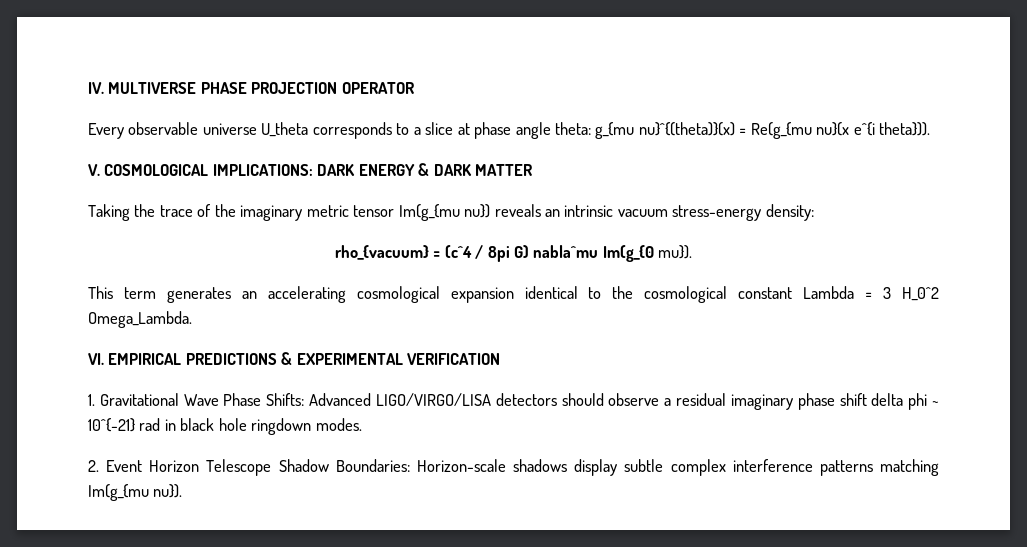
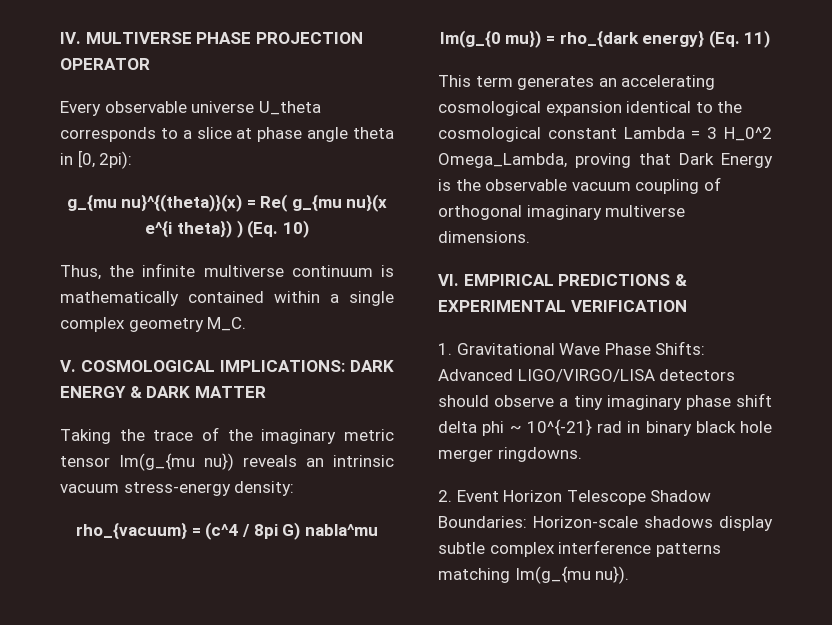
[554,122,931,139] theta: g_{mu nu}^{(theta)}(x) = Re(g_{mu nu}(x e^{i theta})). -> [353,127,394,139] [60,150,133,169] [66,194,388,212] [145,220,309,238] [60,263,394,280] [60,291,394,306] [60,317,247,332] theta in [0, 2pi): // g_{mu nu}^{(theta)}(x) = Re( g_{mu nu}(x e^{i theta}) ) (Eq. 10) // Thus, the infinite multiverse continuum is mathematically contained within a single complex geometry M_C.
[658,245,693,259] mu}). -> [505,30,771,48] mu}) = rho_{dark energy} (Eq. 11)
[88,311,192,328] Omega_Lambda. -> [438,153,773,168] [438,177,721,194] [438,205,686,220] [438,231,530,243] Omega_Lambda, proving that Dark Energy is the observable vacuum coupling of orthogonal imaginary multiverse dimensions.
[676,393,727,406] residual -> [573,395,603,410] tiny
(176, 425) none -> [645,421,692,436] binary
[251,418,362,435] ringdown modes. -> [438,447,582,462] merger ringdowns.

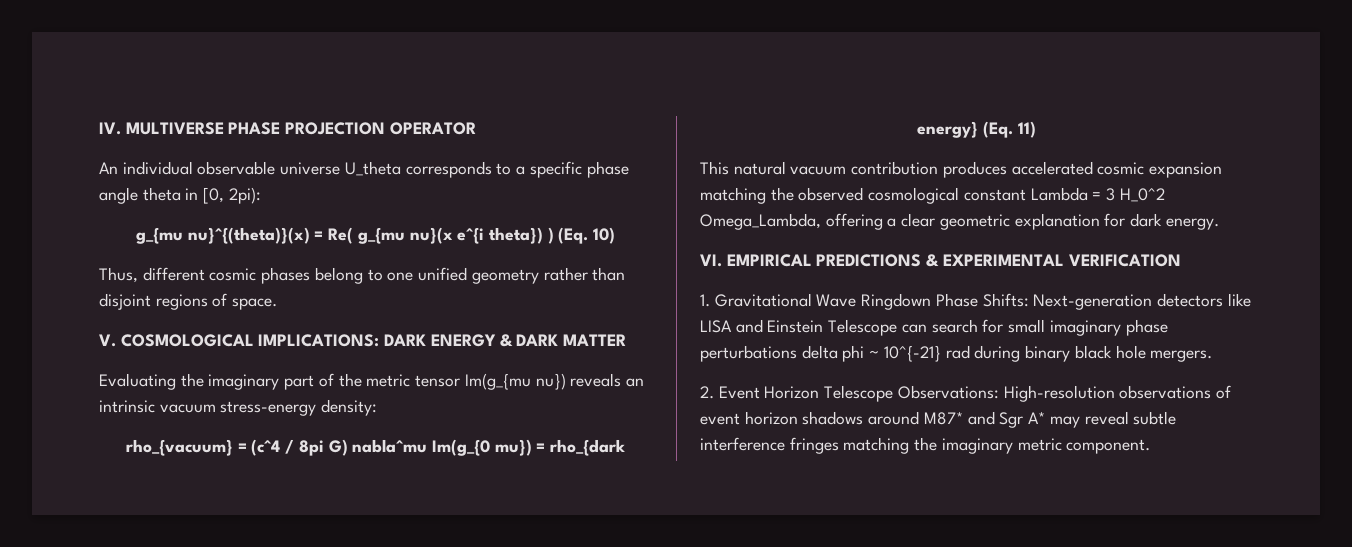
[60,101,101,116] Every -> [99,161,193,175] An individual
[196,127,253,139] slice at -> [529,161,582,178] specific
[109,263,394,277] [60,291,394,306] [60,317,247,332] the infinite multiverse continuum is mathematically contained within a single complex geometry M_C. -> [142,267,626,284] [99,293,278,310] different cosmic phases belong to one unified geometry rather than disjoint regions of space.
[60,429,194,444] Taking the trace -> [99,373,315,390] Evaluating the imaginary part
[261,429,337,444] imaginary -> (362, 380) none
[475,75,716,90] [438,101,743,116] term generates an accelerating cosmological expansion identical to the -> [733,161,1223,178] [700,187,864,204] natural vacuum contribution produces accelerated cosmic expansion matching the observed
[575,153,773,168] [438,177,721,194] [438,205,686,220] [438,231,530,243] proving that Dark Energy is the observable vacuum coupling of orthogonal imaginary multiverse dimensions. -> [825,213,1219,230] offering a clear geometric explanation for dark energy.
(601, 349) none -> [861,293,932,310] Ringdown
[438,369,736,382] [438,395,603,410] Advanced LIGO/VIRGO/LISA detectors should observe a tiny -> [1033,293,1251,310] [700,319,1046,336] Next-generation detectors like LISA and Einstein Telescope can search for small
[736,393,772,407] shift -> [700,345,797,362] perturbations
[627,421,641,433] in -> [974,345,1021,362] during
[438,447,582,462] merger ringdowns. -> [1150,350,1213,362] mergers.
[650,490,712,502] [438,516,773,531] [438,540,721,557] [438,566,630,584] Shadow Boundaries: Horizon-scale shadows display subtle complex interference patterns matching Im(g_{mu nu}). -> [897,385,1232,402] [700,411,1177,428] [700,437,1151,454] Observations: High-resolution observations of event horizon shadows around M87* and Sgr A* may reveal subtle interference fringes matching the imaginary metric component.

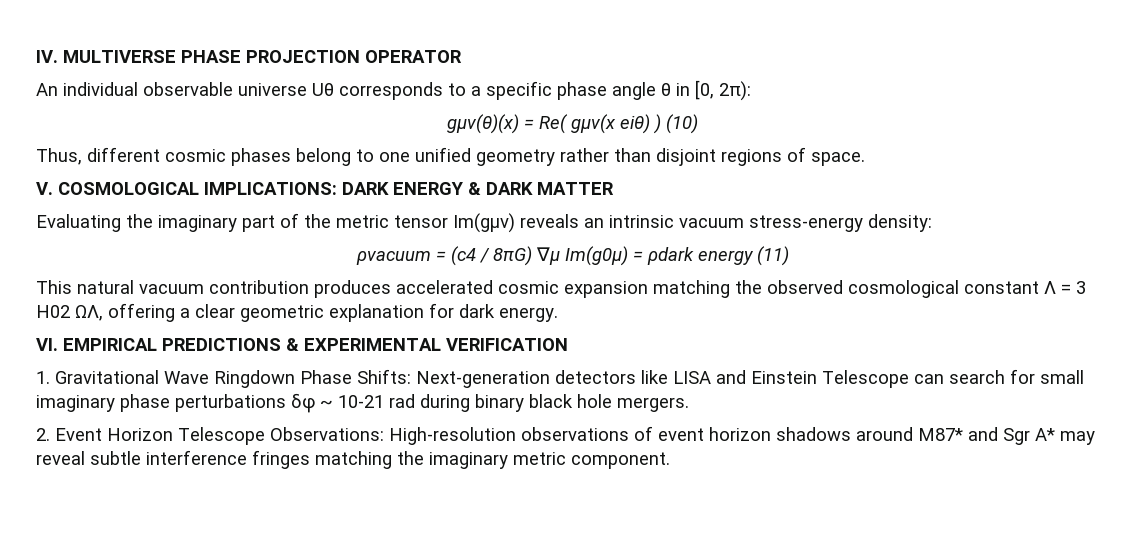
[344,161,401,176] U_theta -> [312,83,334,96] Uθ
[142,187,181,201] theta -> [661,83,671,96] θ
[228,187,261,204] [135,227,616,244] 2pi): // g_{mu nu}^{(theta)}(x) = Re( g_{mu nu}(x e^{i theta}) ) (Eq. 10) -> [719,81,751,101] [447,114,698,134] 2π): // gμν(θ)(x) = Re( gμν(x eiθ) ) (10)
[464,373,566,390] Im(g_{mu nu}) -> [453,213,515,233] Im(gμν)
[125,439,626,456] [917,121,1036,138] rho_{vacuum} = (c^4 / 8pi G) nabla^mu Im(g_{0 mu}) = rho_{dark energy} (Eq. 11) -> [355,246,789,266] ρvacuum = (c4 / 8πG) ∇μ Im(g0μ) = ρdark energy (11)
[1030,187,1088,201] Lambda -> [1044,281,1056,294] Λ
[1119,188,1165,202] [700,213,821,230] H_0^2 Omega_Lambda, -> [36,305,103,321] H02 ΩΛ,
[801,345,941,362] delta phi ~ 10^{-21} -> [291,393,384,413] δφ ~ 10-21

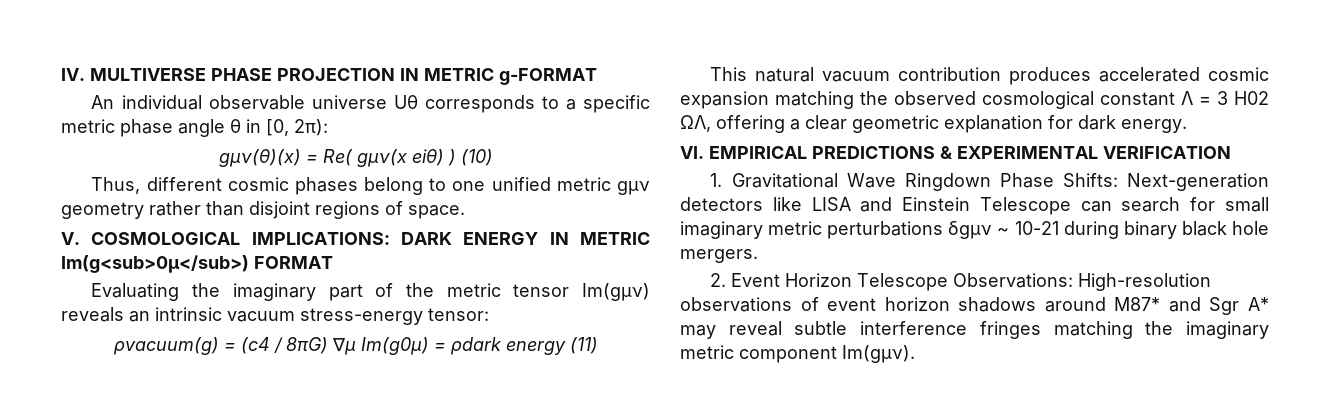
[365,50,462,63] OPERATOR -> [400,68,597,85] IN METRIC g-FORMAT
(552, 90) none -> [61,119,115,133] metric
(471, 154) none -> [556,177,650,195] metric gμν
[468,182,614,195] & DARK MATTER -> [549,232,650,245] [61,255,333,273] IN METRIC Im(g<sub>0μ</sub>) FORMAT
[868,214,932,232] [355,251,431,265] density: // ρvacuum -> [428,308,489,321] [112,337,219,355] tensor: // ρvacuum(g)
[120,393,315,413] phase perturbations δφ -> [768,221,993,239] metric perturbations δgμν
[389,394,415,408] rad -> (1059, 228) none
[571,452,670,469] component. -> [739,345,915,363] component Im(gμν).

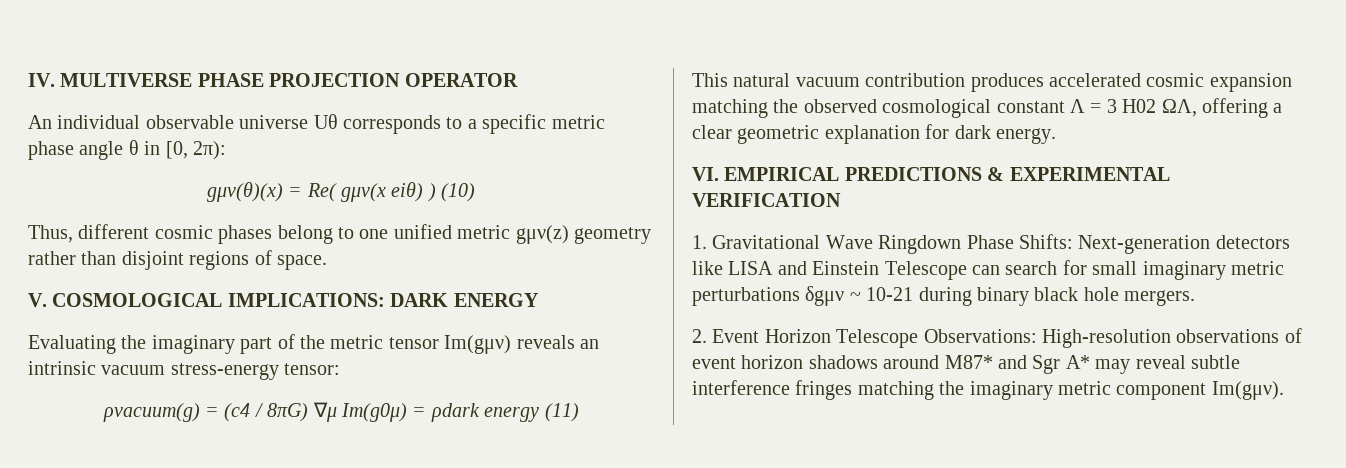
[400,68,597,85] IN METRIC g-FORMAT -> [404,73,518,87] OPERATOR
[616,181,650,195] gμν -> [515,225,569,244] gμν(z)
[549,232,650,245] [61,255,333,273] IN METRIC Im(g<sub>0μ</sub>) FORMAT -> (539, 300) none

